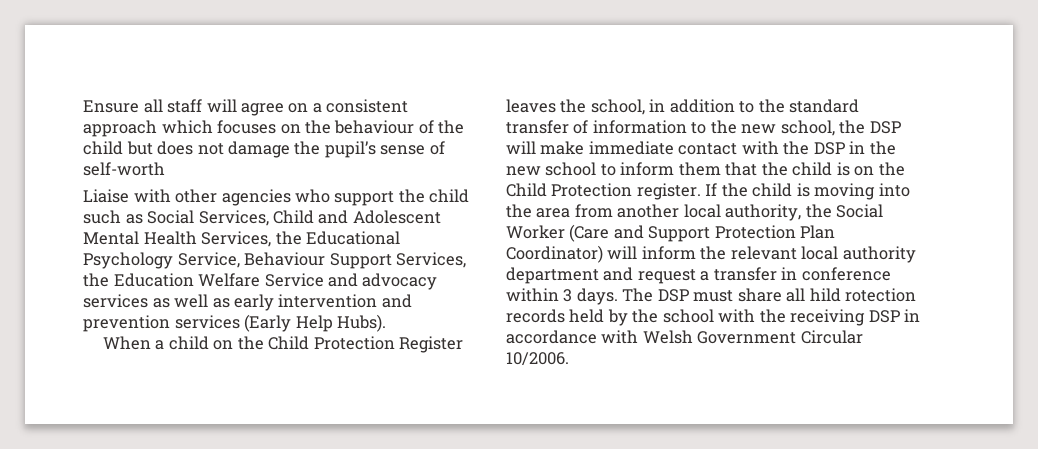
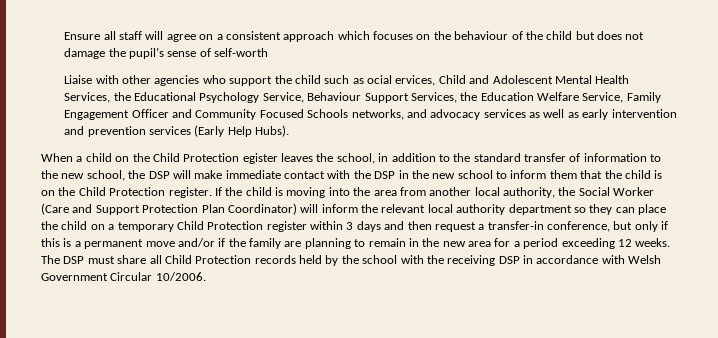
[147,210,269,226] Social Services, -> [367,75,436,86] ocial ervices,
[264,273,324,287] Service -> [582,92,661,103] [64,109,404,120] Service, Family Engagement Officer and Community Focused Schools networks,
[399,336,464,353] Register -> [242,153,278,164] egister
[603,267,891,284] [506,288,618,305] and request a transfer in conference within 3 days. -> [573,204,666,215] [41,221,669,232] [41,238,671,249] so they can place the child on a temporary Child Protection register within 3 days and then request a transfer-in conference, but only if this is a permanent move and/or if the family are planning to remain in the new area for a period exceeding 12 weeks.
[809,288,917,302] hild rotection -> [164,255,252,264] Child Protection

